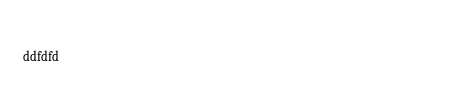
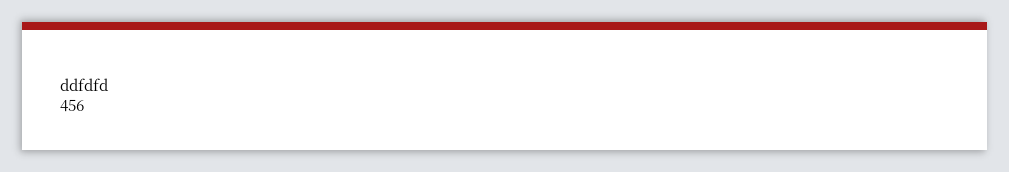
(59, 55) none -> [60,99,84,112] // 456

